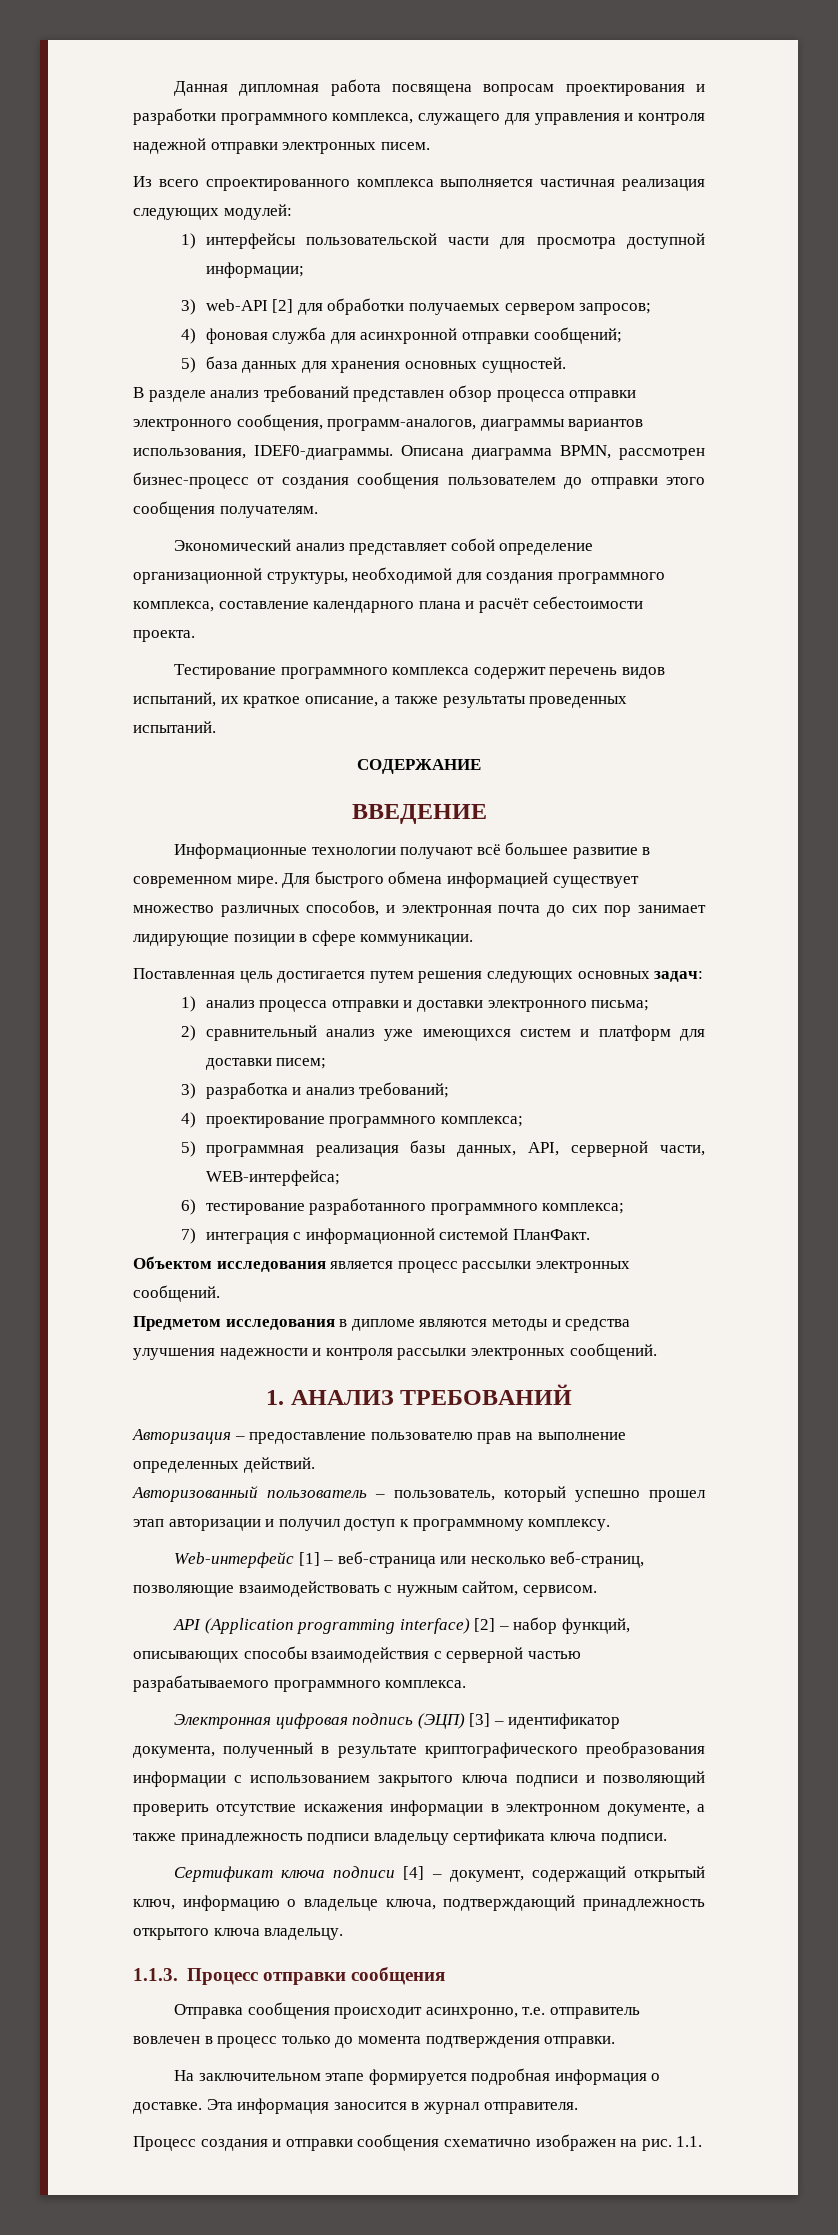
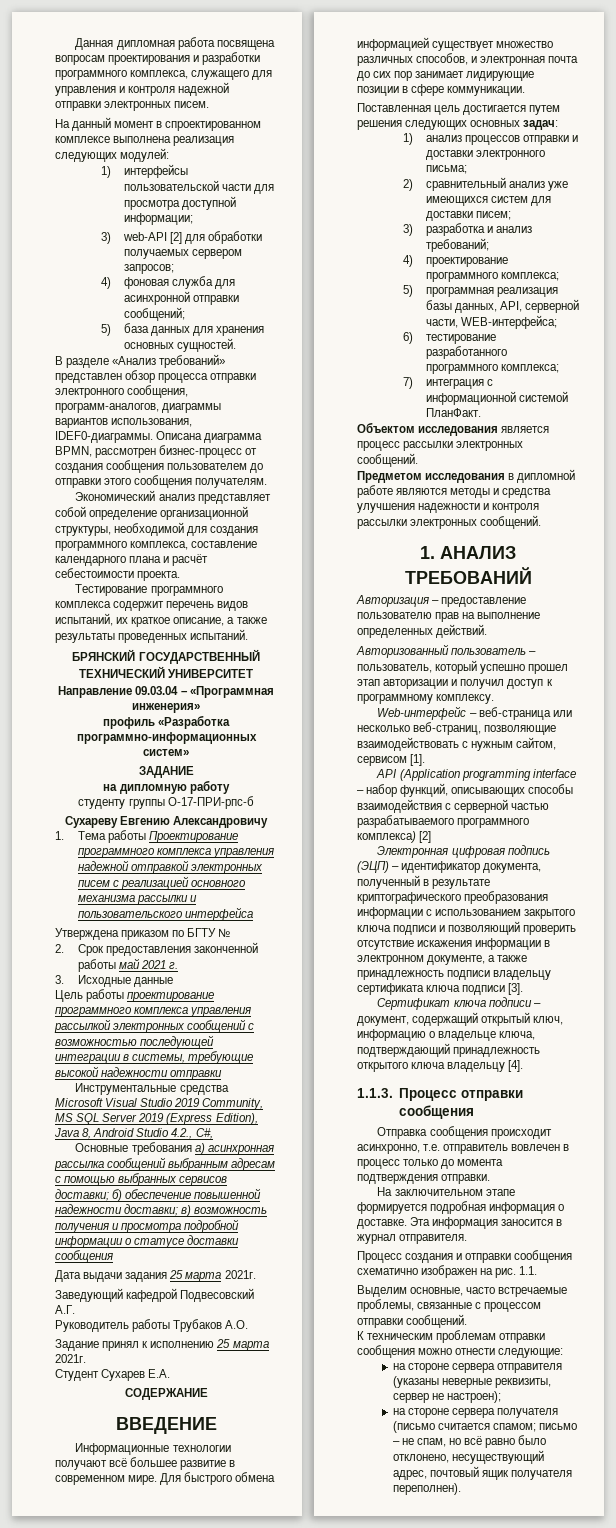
[133,176,616,191] Из всего спроектированного комплекса выполняется частичная -> [55,117,262,131] [55,136,172,143] На данный момент в спроектированном комплексе выполнена
[210,385,349,402] анализ требований -> [112,354,226,368] «Анализ требований»
(216, 727) none -> [72,649,260,664] [78,666,254,678] [58,686,274,698] [132,703,200,713] [102,715,231,729] [76,732,257,744] [143,749,189,756] [138,766,194,778] [103,780,230,794] [78,796,254,809] [64,816,269,828] [55,830,239,843] [77,848,275,858] [77,860,264,874] [77,876,247,890] [77,895,198,905] [77,907,253,921] [55,928,231,940] [55,942,259,956] [77,958,179,972] [55,975,173,987] [55,989,215,1002] [55,1007,252,1017] [54,1019,255,1033] [55,1035,215,1049] [55,1051,254,1064] [55,1066,223,1080] [75,1083,229,1095] [55,1098,264,1110] [55,1113,258,1125] [54,1128,213,1139] [75,1142,274,1155] [54,1157,276,1171] [55,1173,228,1186] [55,1188,262,1202] [55,1204,268,1217] [55,1219,240,1233] [55,1235,240,1248] [55,1250,113,1263] [55,1270,256,1282] [55,1288,255,1302] [55,1305,75,1314] [55,1319,249,1332] [55,1339,269,1351] [55,1354,86,1363] [55,1369,171,1381] // БРЯНСКИЙ ГОСУДАРСТВЕННЫЙ ТЕХНИЧЕСКИЙ УНИВЕРСИТЕТ // Направление 09.03.04 – «Программная инженерия» // профиль «Разработка программно-информационных систем» // ЗАДАНИЕ // на дипломную работу // студенту группы О-17-ПРИ-рпс-б // Сухареву Евгению Александровичу // 1. Тема работы Проектирование программного комплекса управления надежной отправкой электронных писем с реализацией основного механизма рассылки и пользовательского интерфейса // Утверждена приказом по БГТУ № // 2. Срок предоставления законченной работы май 2021 г. // 3. Исходные данные // Цель работы проектирование программного комплекса управления рассылкой электронных сообщений с возможностью последующей интеграции в системы, требующие высокой надежности отправки // Инструментальные средства Microsoft Visual Studio 2019 Community, MS SQL Server 2019 (Express Edition), Java 8, Android Studio 4.2., C#, // Основные требования а) асинхронная рассылка сообщений выбранным адресам с помощью выбранных сервисов доставки; б) обеспечение повышенной надежности доставки; в) возможность получения и просмотра подробной информации о статусе доставки сообщения // Дата выдачи задания 25 марта 2021г. // Заведующий кафедрой Подвесовский А.Г. // Руководитель работы Трубаков А.О. // Задание принял к исполнению 25 марта 2021г. // Студент Сухарев Е.А.
[259,1000,328,1012] процесса -> [464,135,520,145] процессов
[580,1025,671,1041] и платформ -> (528, 199) none
[351,1319,415,1331] дипломе -> [517,469,576,483] [357,485,393,498] дипломной работе
[298,1552,320,1566] [1] -> (467, 713) none
[522,1585,597,1597] сервисом. -> [357,754,426,766] сервисом [1].
[399,1618,496,1634] interface) [2] -> [532,769,576,778] interface
[385,1680,467,1688] комплекса. -> [357,831,432,843] комплекса) [2]
[469,1713,491,1727] [3] -> (389, 867) none
[600,1833,667,1845] подписи. -> [462,983,524,995] подписи [3].
[403,1866,425,1880] [4] -> (532, 1002) none
[264,1928,344,1940] владельцу. -> [447,1060,524,1072] владельцу [4].
(703, 2141) none -> [357,1285,568,1297] [357,1299,542,1312] [357,1314,468,1328] [357,1330,546,1343] [357,1345,564,1358] [392,1363,562,1373] [392,1376,551,1388] [392,1391,501,1403] [392,1408,558,1418] [392,1421,577,1433] [392,1435,547,1448] [392,1450,544,1464] [392,1466,572,1480] [392,1483,461,1495] // Выделим основные, часто встречаемые проблемы, связанные с процессом отправки сообщений. // К техническим проблемам отправки сообщения можно отнести следующие: // на стороне сервера отправителя (указаны неверные реквизиты, сервер не настроен); // на стороне сервера получателя (письмо считается спамом; письмо – не спам, но всё равно было отклонено, несуществующий адрес, почтовый ящик получателя переполнен).

